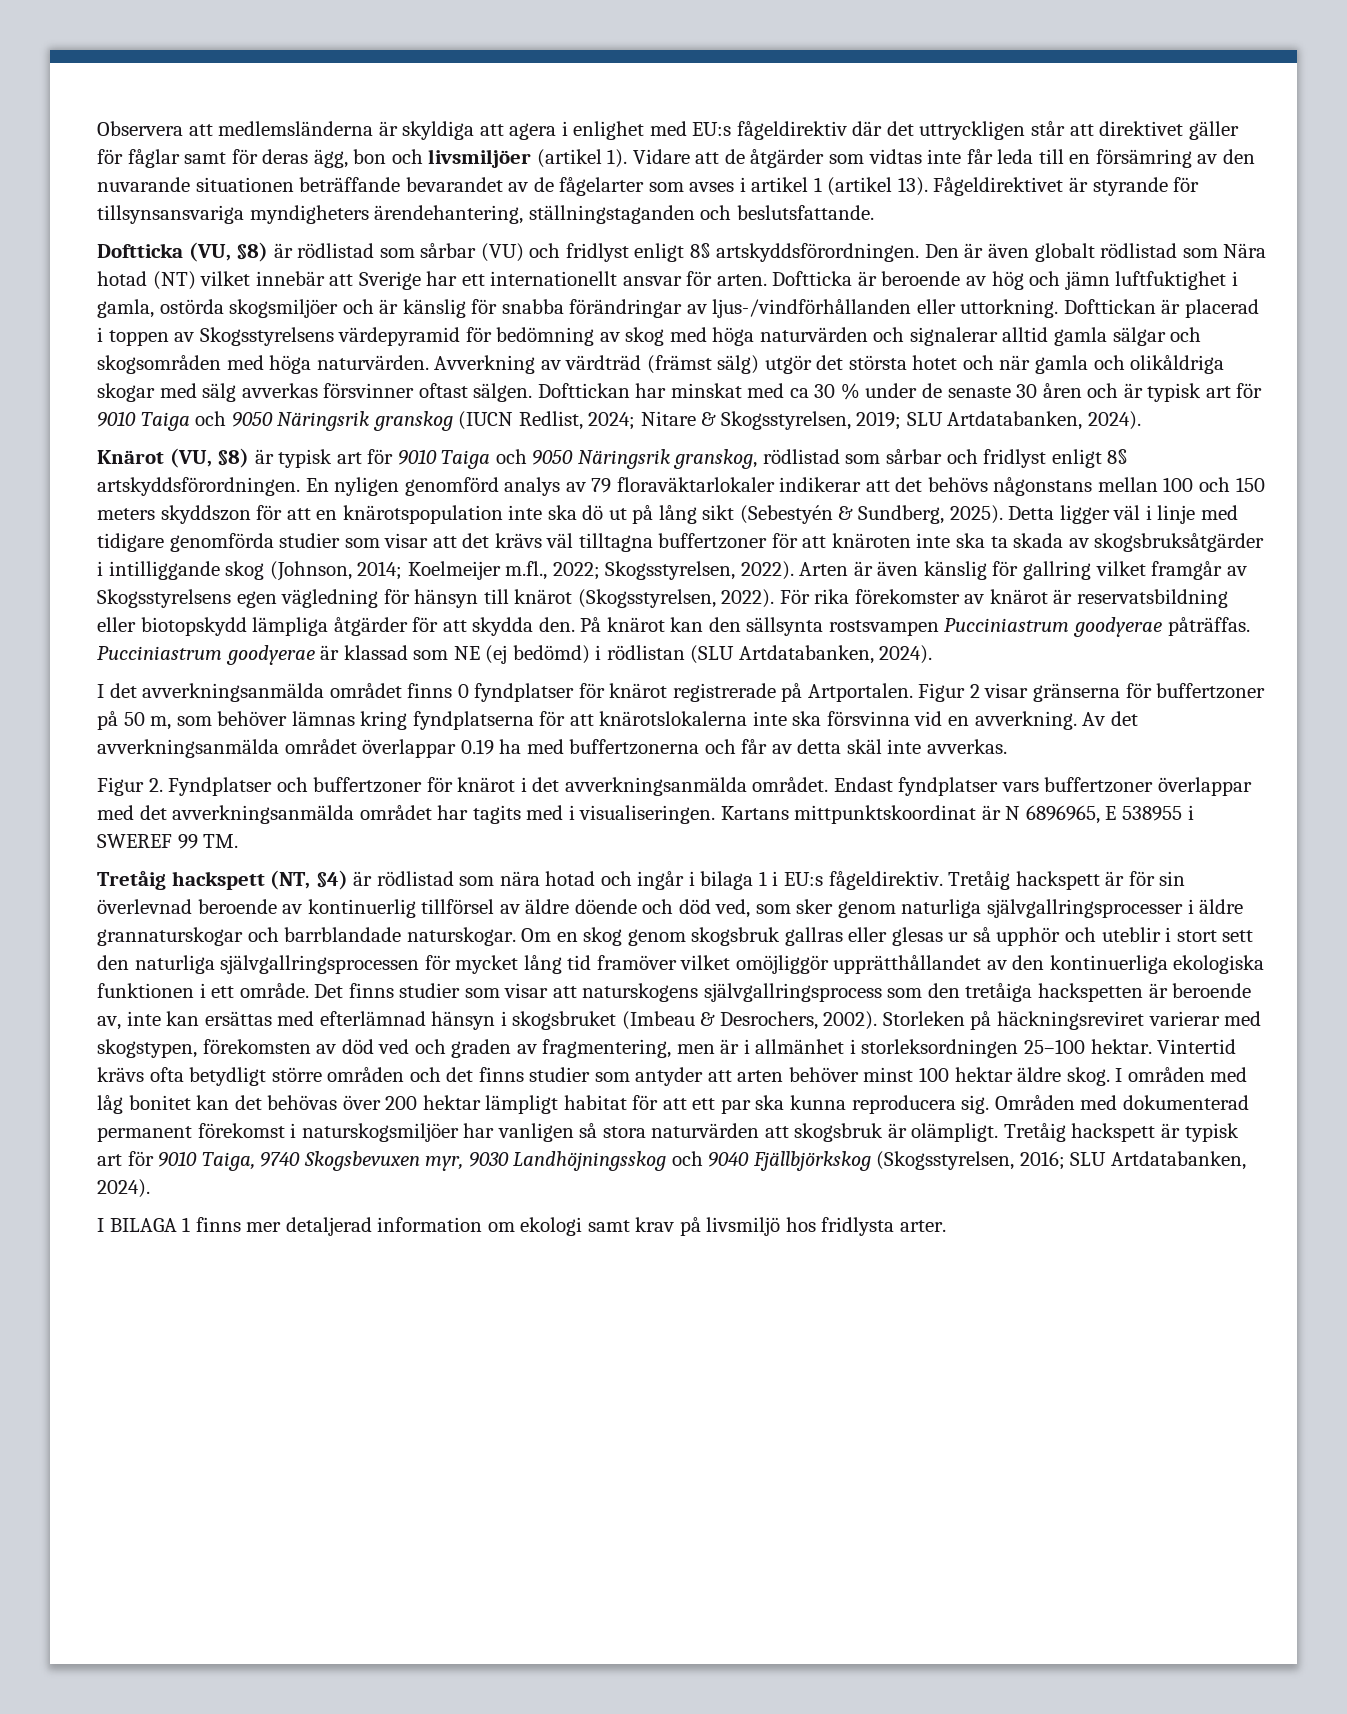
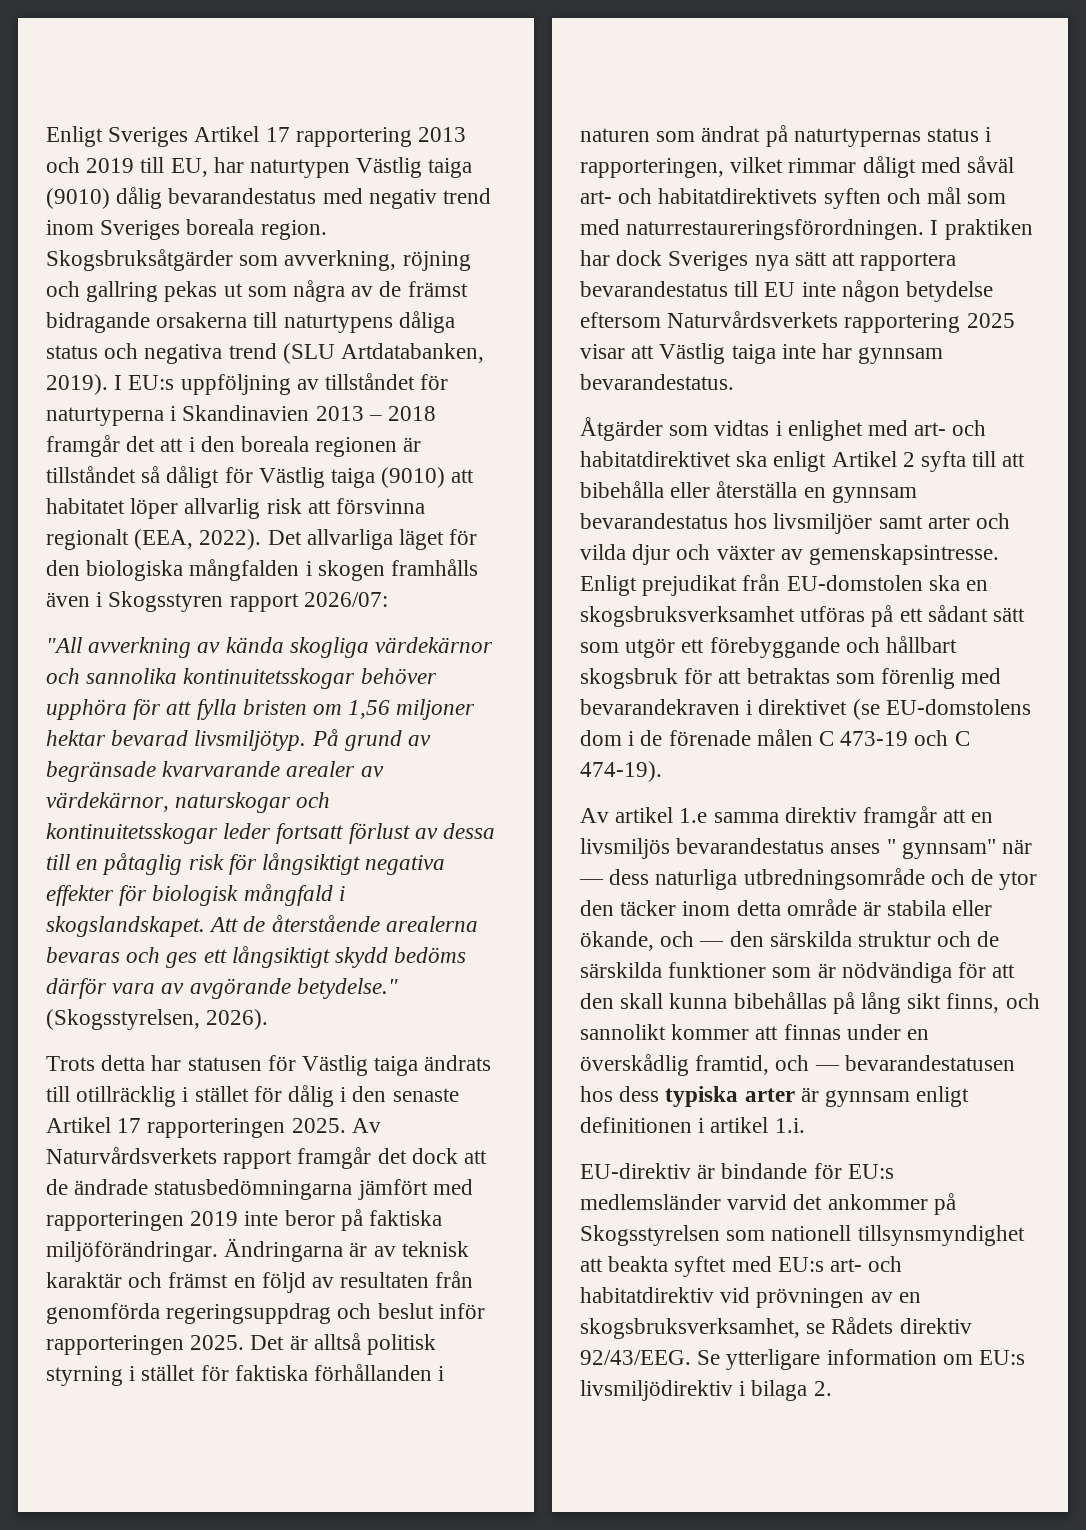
[97,121,1239,140] [97,149,1255,168] [97,177,1200,196] [97,205,874,224] [97,242,1267,262] [97,271,1238,290] [97,299,1260,318] [97,327,1202,346] [97,355,1225,374] [97,383,1263,402] [97,411,1142,431] [97,448,1129,469] [97,477,1265,496] [97,505,1238,524] [97,533,1265,552] [97,561,1247,581] [97,589,1229,608] [97,617,1250,637] [97,645,933,665] [97,683,1266,702] [97,711,1138,730] [97,739,1007,758] [97,777,1253,796] [97,805,1194,824] [97,834,239,849] [97,870,1186,890] [97,899,1244,918] [97,927,1254,946] [97,955,1265,974] [97,983,1252,1002] [97,1011,1262,1030] [97,1039,1237,1058] [97,1067,1248,1086] [97,1095,1249,1114] [97,1123,1239,1142] [97,1151,1247,1171] [97,1179,150,1198] [97,1217,947,1236] Observera att medlemsländerna är skyldiga att agera i enlighet med EU:s fågeldirektiv där det uttryckligen står att direktivet gäller för fåglar samt för deras ägg, bon och livsmiljöer (artikel 1). Vidare att de åtgärder som vidtas inte får leda till en försämring av den nuvarande situationen beträffande bevarandet av de fågelarter som avses i artikel 1 (artikel 13). Fågeldirektivet är styrande för tillsynsansvariga myndigheters ärendehantering, ställningstaganden och beslutsfattande. // Doftticka (VU, §8) är rödlistad som sårbar (VU) och fridlyst enligt 8§ artskyddsförordningen. Den är även globalt rödlistad som Nära hotad (NT) vilket innebär att Sverige har ett internationellt ansvar för arten. Doftticka är beroende av hög och jämn luftfuktighet i gamla, ostörda skogsmiljöer och är känslig för snabba förändringar av ljus-/vindförhållanden eller uttorkning. Dofttickan är placerad i toppen av Skogsstyrelsens värdepyramid för bedömning av skog med höga naturvärden och signalerar alltid gamla sälgar och skogsområden med höga naturvärden. Avverkning av värdträd (främst sälg) utgör det största hotet och när gamla och olikåldriga skogar med sälg avverkas försvinner oftast sälgen. Dofttickan har minskat med ca 30 % under de senaste 30 åren och är typisk art för 9010 Taiga och 9050 Näringsrik granskog (IUCN Redlist, 2024; Nitare & Skogsstyrelsen, 2019; SLU Artdatabanken, 2024). // Knärot (VU, §8) är typisk art för 9010 Taiga och 9050 Näringsrik granskog, rödlistad som sårbar och fridlyst enligt 8§ artskyddsförordningen. En nyligen genomförd analys av 79 floraväktarlokaler indikerar att det behövs någonstans mellan 100 och 150 meters skyddszon för att en knärotspopulation inte ska dö ut på lång sikt (Sebestyén & Sundberg, 2025). Detta ligger väl i linje med tidigare genomförda studier som visar att det krävs väl tilltagna buffertzoner för att knäroten inte ska ta skada av skogsbruksåtgärder i intilliggande skog (Johnson, 2014; Koelmeijer m.fl., 2022; Skogsstyrelsen, 2022). Arten är även känslig för gallring vilket framgår av Skogsstyrelsens egen vägledning för hänsyn till knärot (Skogsstyrelsen, 2022). För rika förekomster av knärot är reservatsbildning eller biotopskydd lämpliga åtgärder för att skydda den. På knärot kan den sällsynta rostsvampen Pucciniastrum goodyerae påträffas. Pucciniastrum goodyerae är klassad som NE (ej bedömd) i rödlistan (SLU Artdatabanken, 2024). // I det avverkningsanmälda området finns 0 fyndplatser för knärot registrerade på Artportalen. Figur 2 visar gränserna för buffertzoner på 50 m, som behöver lämnas kring fyndplatserna för att knärotslokalerna inte ska försvinna vid en avverkning. Av det avverkningsanmälda området överlappar 0.19 ha med buffertzonerna och får av detta skäl inte avverkas. // Figur 2. Fyndplatser och buffertzoner för knärot i det avverkningsanmälda området. Endast fyndplatser vars buffertzoner överlappar med det avverkningsanmälda området har tagits med i visualiseringen. Kartans mittpunktskoordinat är N 6896965, E 538955 i SWEREF 99 TM. // Tretåig hackspett (NT, §4) är rödlistad som nära hotad och ingår i bilaga 1 i EU:s fågeldirektiv. Tretåig hackspett är för sin överlevnad beroende av kontinuerlig tillförsel av äldre döende och död ved, som sker genom naturliga självgallringsprocesser i äldre grannaturskogar och barrblandade naturskogar. Om en skog genom skogsbruk gallras eller glesas ur så upphör och uteblir i stort sett den naturliga självgallringsprocessen för mycket lång tid framöver vilket omöjliggör upprätthållandet av den kontinuerliga ekologiska funktionen i ett område. Det finns studier som visar att naturskogens självgallringsprocess som den tretåiga hackspetten är beroende av, inte kan ersättas med efterlämnad hänsyn i skogsbruket (Imbeau & Desrochers, 2002). Storleken på häckningsreviret varierar med skogstypen, förekomsten av död ved och graden av fragmentering, men är i allmänhet i storleksordningen 25–100 hektar. Vintertid krävs ofta betydligt större områden och det finns studier som antyder att arten behöver minst 100 hektar äldre skog. I områden med låg bonitet kan det behövas över 200 hektar lämpligt habitat för att ett par ska kunna reproducera sig. Områden med dokumenterad permanent förekomst i naturskogsmiljöer har vanligen så stora naturvärden att skogsbruk är olämpligt. Tretåig hackspett är typisk art för 9010 Taiga, 9740 Skogsbevuxen myr, 9030 Landhöjningsskog och 9040 Fjällbjörkskog (Skogsstyrelsen, 2016; SLU Artdatabanken, 2024). // I BILAGA 1 finns mer detaljerad information om ekologi samt krav på livsmiljö hos fridlysta arter. -> [46,126,467,147] [46,157,473,178] [46,187,492,209] [46,219,327,240] [46,249,471,271] [46,280,468,302] [46,311,455,333] [46,343,485,364] [46,373,449,395] [46,405,437,426] [46,435,422,457] [46,466,475,488] [46,498,426,519] [46,529,478,550] [46,559,479,581] [46,591,388,612] [46,637,494,658] [46,668,437,689] [46,699,476,720] [46,729,432,751] [46,761,384,782] [46,792,331,813] [46,823,496,844] [46,853,446,875] [46,884,345,906] [46,915,478,937] [46,946,467,968] [46,978,398,999] [46,1009,269,1030] [46,1055,492,1076] [46,1085,459,1107] [46,1117,381,1138] [46,1147,488,1169] [46,1179,473,1200] [46,1209,443,1231] [46,1238,469,1262] [46,1271,474,1293] [46,1303,485,1324] [46,1333,437,1355] [46,1364,445,1386] [580,125,992,147] [580,156,1015,178] [580,187,1007,209] [580,219,1033,240] [580,250,957,271] [580,280,994,302] [580,311,1015,333] [580,343,944,364] [580,374,734,390] [580,417,987,441] [580,451,1026,472] [580,481,917,503] [580,513,1011,534] [580,544,1000,565] [580,574,989,596] [580,605,1026,627] [580,636,958,658] [580,668,1002,689] [580,699,1031,720] [580,729,970,746] [580,761,662,782] [580,806,994,828] [580,838,1033,859] [579,868,1038,890] [580,899,993,916] [580,931,1000,951] [580,962,1016,983] [580,992,1040,1014] [580,1024,930,1040] [580,1054,1015,1076] [580,1086,970,1107] [580,1117,805,1133] [580,1163,894,1179] [580,1193,956,1215] [580,1225,1025,1246] [580,1256,903,1277] [580,1287,921,1308] [580,1317,972,1339] [580,1349,1026,1370] [580,1380,832,1401] Enligt Sveriges Artikel 17 rapportering 2013 och 2019 till EU, har naturtypen Västlig taiga (9010) dålig bevarandestatus med negativ trend inom Sveriges boreala region. Skogsbruksåtgärder som avverkning, röjning och gallring pekas ut som några av de främst bidragande orsakerna till naturtypens dåliga status och negativa trend (SLU Artdatabanken, 2019). I EU:s uppföljning av tillståndet för naturtyperna i Skandinavien 2013 – 2018 framgår det att i den boreala regionen är tillståndet så dåligt för Västlig taiga (9010) att habitatet löper allvarlig risk att försvinna regionalt (EEA, 2022). Det allvarliga läget för den biologiska mångfalden i skogen framhålls även i Skogsstyren rapport 2026/07: // "All avverkning av kända skogliga värdekärnor och sannolika kontinuitetsskogar behöver upphöra för att fylla bristen om 1,56 miljoner hektar bevarad livsmiljötyp. På grund av begränsade kvarvarande arealer av värdekärnor, naturskogar och kontinuitetsskogar leder fortsatt förlust av dessa till en påtaglig risk för långsiktigt negativa effekter för biologisk mångfald i skogslandskapet. Att de återstående arealerna bevaras och ges ett långsiktigt skydd bedöms därför vara av avgörande betydelse." (Skogsstyrelsen, 2026). // Trots detta har statusen för Västlig taiga ändrats till otillräcklig i stället för dålig i den senaste Artikel 17 rapporteringen 2025. Av Naturvårdsverkets rapport framgår det dock att de ändrade statusbedömningarna jämfört med rapporteringen 2019 inte beror på faktiska miljöförändringar. Ändringarna är av teknisk karaktär och främst en följd av resultaten från genomförda regeringsuppdrag och beslut inför rapporteringen 2025. Det är alltså politisk styrning i stället för faktiska förhållanden i naturen som ändrat på naturtypernas status i rapporteringen, vilket rimmar dåligt med såväl art- och habitatdirektivets syften och mål som med naturrestaureringsförordningen. I praktiken har dock Sveriges nya sätt att rapportera bevarandestatus till EU inte någon betydelse eftersom Naturvårdsverkets rapportering 2025 visar att Västlig taiga inte har gynnsam bevarandestatus. // Åtgärder som vidtas i enlighet med art- och habitatdirektivet ska enligt Artikel 2 syfta till att bibehålla eller återställa en gynnsam bevarandestatus hos livsmiljöer samt arter och vilda djur och växter av gemenskapsintresse. Enligt prejudikat från EU-domstolen ska en skogsbruksverksamhet utföras på ett sådant sätt som utgör ett förebyggande och hållbart skogsbruk för att betraktas som förenlig med bevarandekraven i direktivet (se EU-domstolens dom i de förenade målen C 473-19 och C 474-19). // Av artikel 1.e samma direktiv framgår att en livsmiljös bevarandestatus anses " gynnsam" när — dess naturliga utbredningsområde och de ytor den täcker inom detta område är stabila eller ökande, och — den särskilda struktur och de särskilda funktioner som är nödvändiga för att den skall kunna bibehållas på lång sikt finns, och sannolikt kommer att finnas under en överskådlig framtid, och — bevarandestatusen hos dess typiska arter är gynnsam enligt definitionen i artikel 1.i. // EU-direktiv är bindande för EU:s medlemsländer varvid det ankommer på Skogsstyrelsen som nationell tillsynsmyndighet att beakta syftet med EU:s art- och habitatdirektiv vid prövningen av en skogsbruksverksamhet, se Rådets direktiv 92/43/EEG. Se ytterligare information om EU:s livsmiljödirektiv i bilaga 2.

